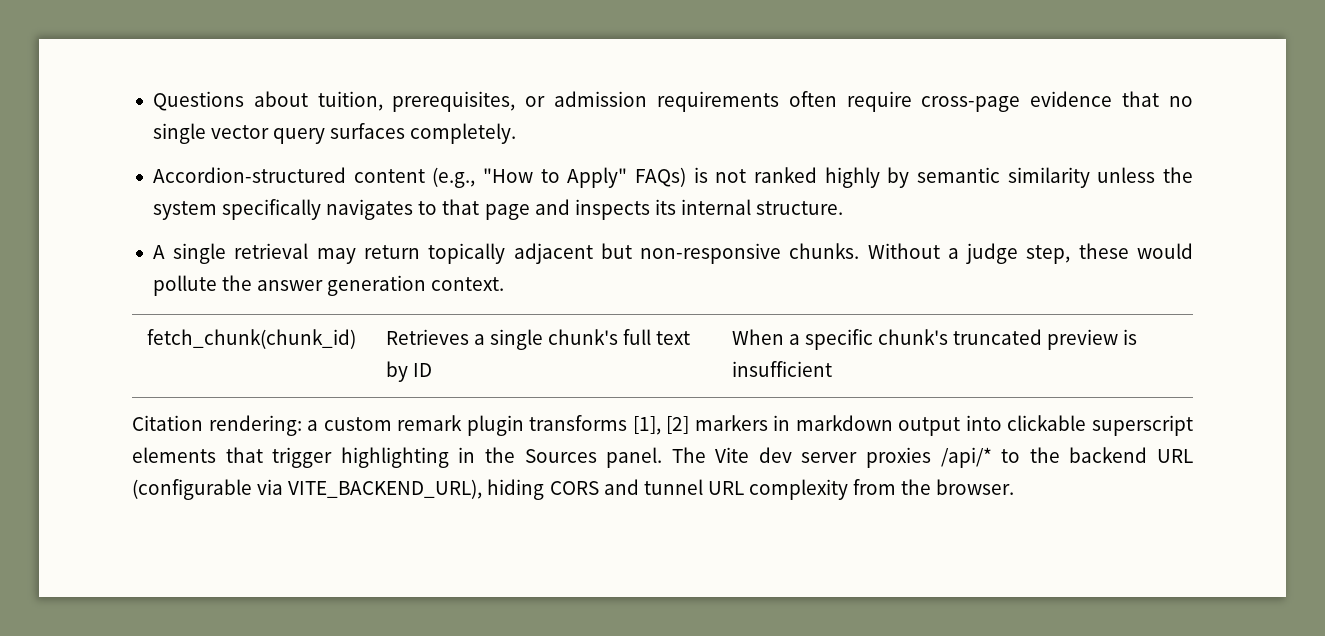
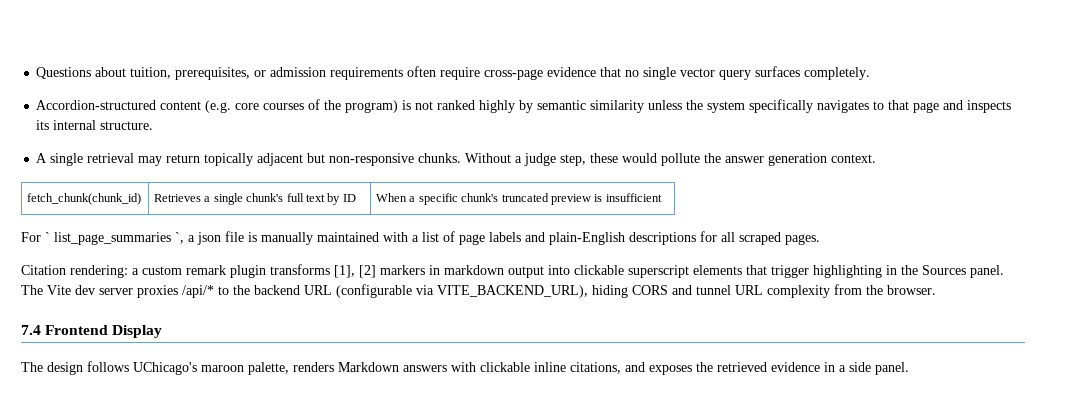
[432,167,686,188] (e.g., "How to Apply" FAQs) -> [205,99,399,113] (e.g. core courses of the program)
(832, 369) none -> [21,231,820,245] // For ` list_page_summaries `, a json file is manually maintained with a list of page labels and plain-English descriptions for all scraped pages.
(1015, 487) none -> [21,325,163,338] [21,361,909,375] // 7.4 Frontend Display // The design follows UChicago's maroon palette, renders Markdown answers with clickable inline citations, and exposes the retrieved evidence in a side panel.

